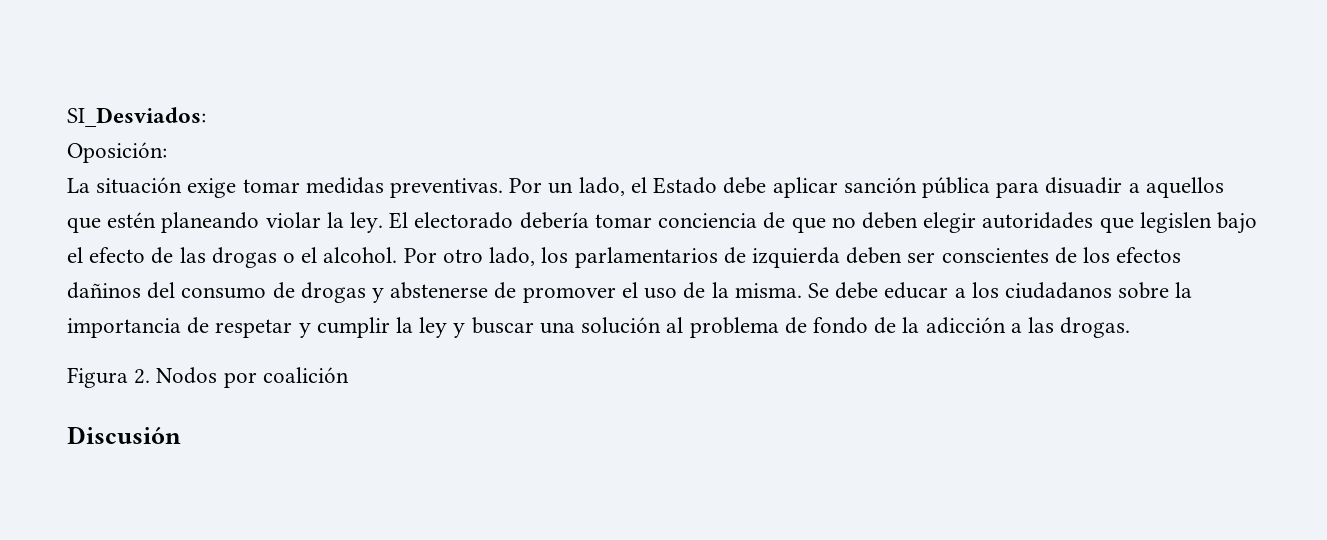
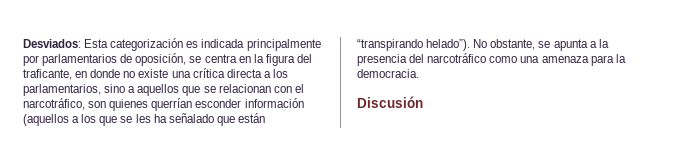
[67,107,206,127] [67,142,167,163] [67,177,1224,198] [67,212,1257,234] [67,247,1182,268] [67,282,1193,303] [67,317,1131,338] [67,367,349,388] SI_Desviados: // Oposición: // La situación exige tomar medidas preventivas. Por un lado, el Estado debe aplicar sanción pública para disuadir a aquellos que estén planeando violar la ley. El electorado debería tomar conciencia de que no deben elegir autoridades que legislen bajo el efecto de las drogas o el alcohol. Por otro lado, los parlamentarios de izquierda deben ser conscientes de los efectos dañinos del consumo de drogas y abstenerse de promover el uso de la misma. Se debe educar a los ciudadanos sobre la importancia de respetar y cumplir la ley y buscar una solución al problema de fondo de la adicción a las drogas. // Figura 2. Nodos por coalición -> [23,38,321,51] [23,53,312,66] [23,68,288,80] [23,84,304,96] [23,98,304,111] [23,113,265,126] [357,39,609,51] [357,53,626,66] [357,69,419,78] Desviados: Esta categorización es indicada principalmente por parlamentarios de oposición, se centra en la figura del traficante, en donde no existe una crítica directa a los parlamentarios, sino a aquellos que se relacionan con el narcotráfico, son quienes querrían esconder información (aquellos a los que se les ha señalado que están “transpirando helado”). No obstante, se apunta a la presencia del narcotráfico como una amenaza para la democracia.

